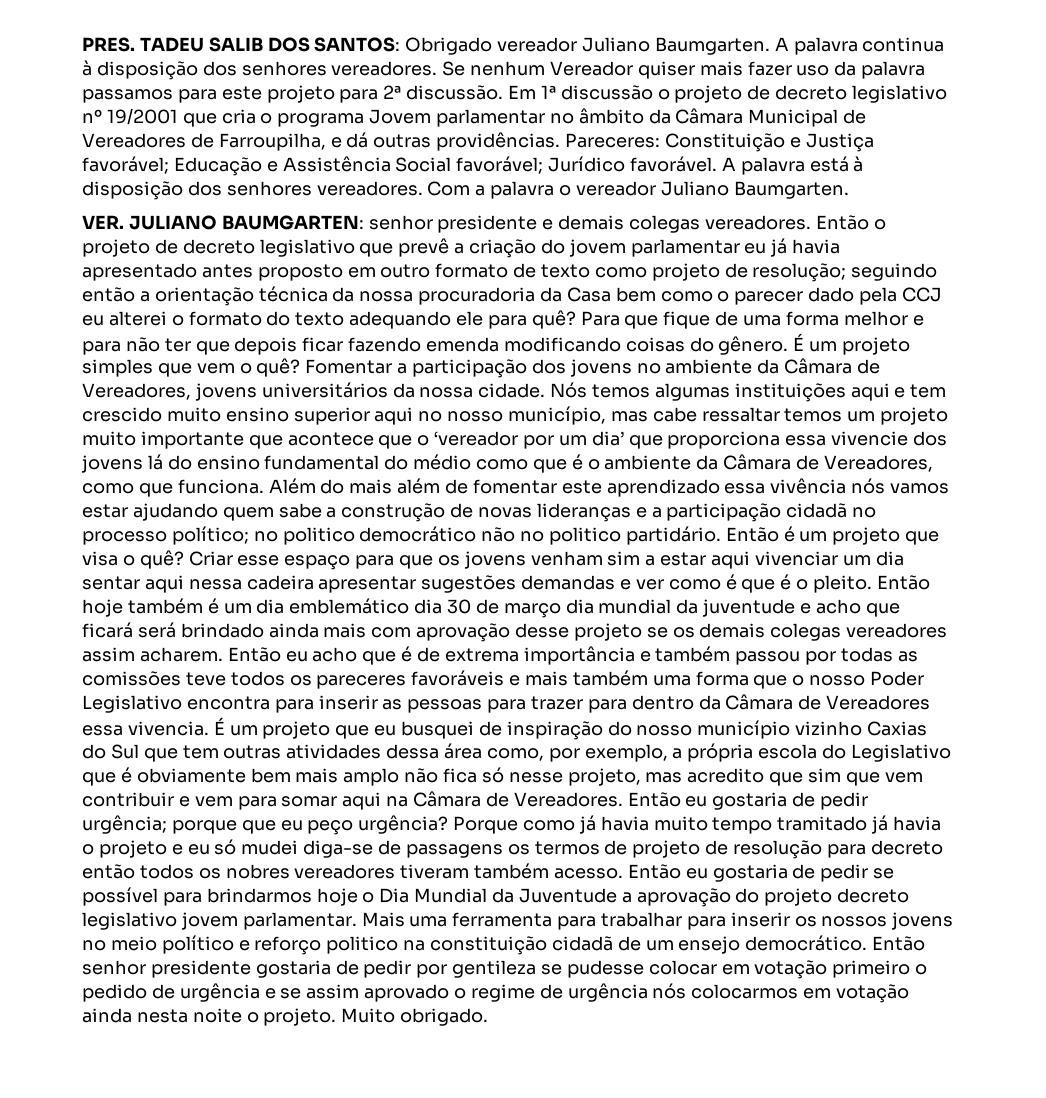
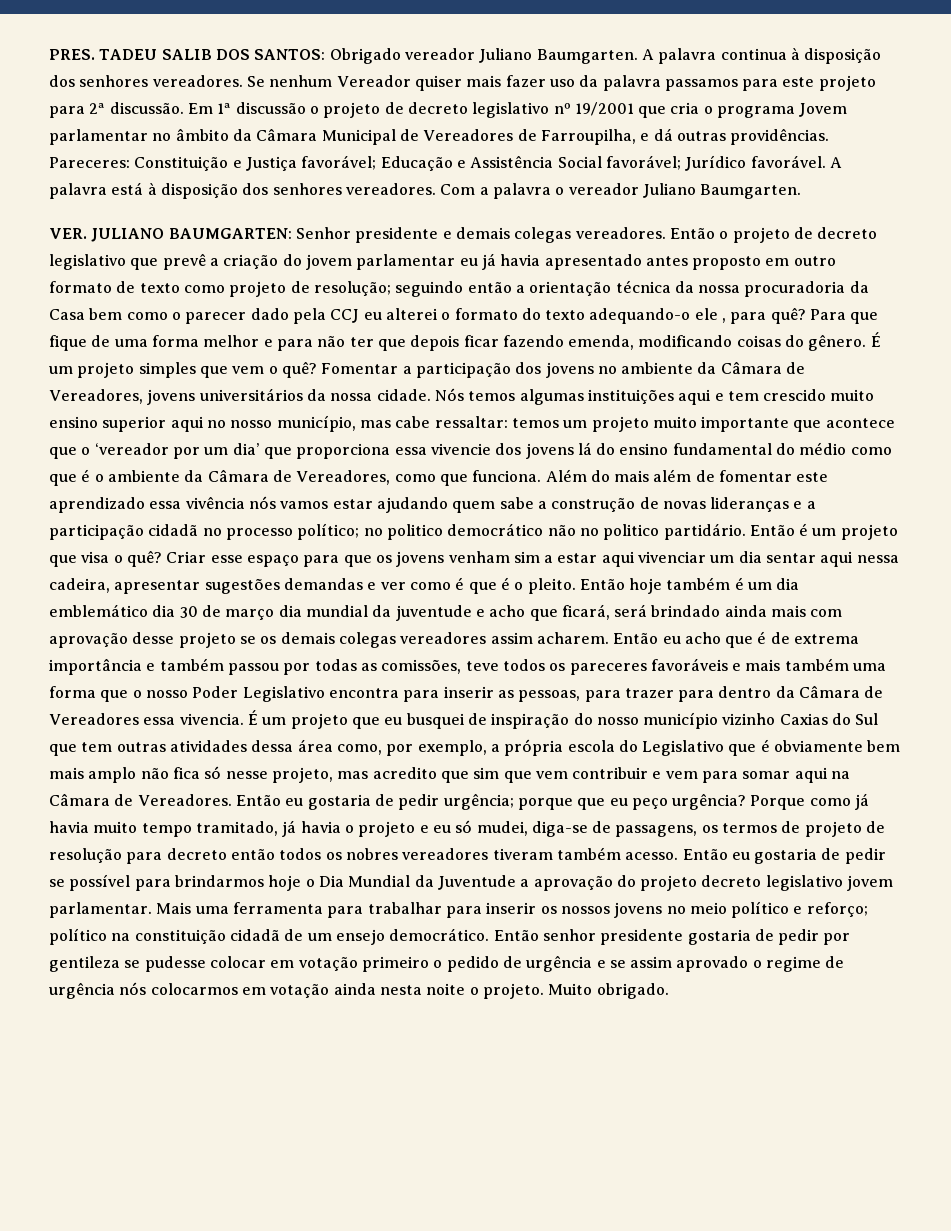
[368,215,433,230] senhor -> [295,227,351,239] Senhor
[349,311,484,329] adequando ele -> [589,308,727,324] adequando-o ele ,
[426,337,500,352] emenda -> [568,335,635,350] emenda,
[701,407,780,422] ressaltar -> [434,416,508,428] ressaltar:
[246,575,314,590] cadeira -> [49,578,110,593] cadeira,
[82,622,133,638] ficará -> [561,604,610,620] ficará,
[82,671,181,686] comissões -> [381,659,462,674] comissões,
[407,699,483,713] pessoas -> [518,690,581,702] pessoas,
[777,816,868,831] tramitado -> [195,821,278,836] tramitado,
[241,840,299,855] mudei -> [476,821,528,836] mudei,
[405,844,503,858] passagens -> [615,825,698,837] passagens,
[254,936,399,955] reforço politico -> [806,902,868,917] [49,928,107,945] reforço; político

